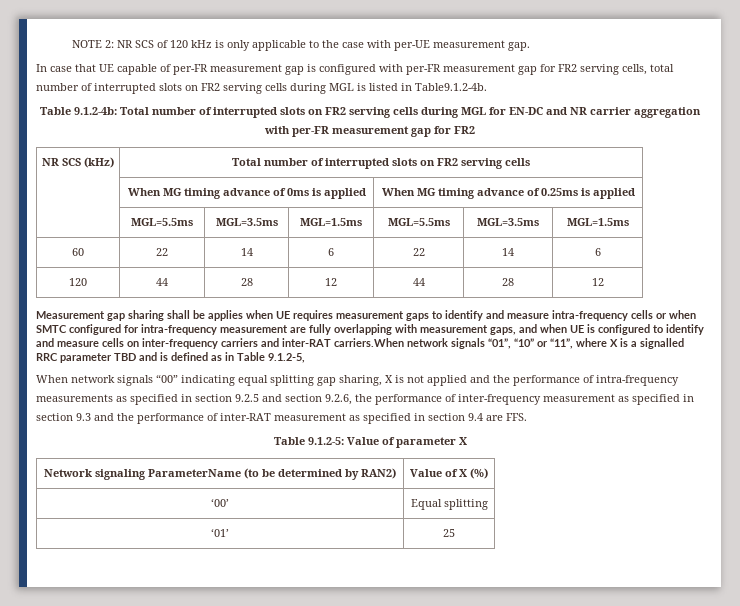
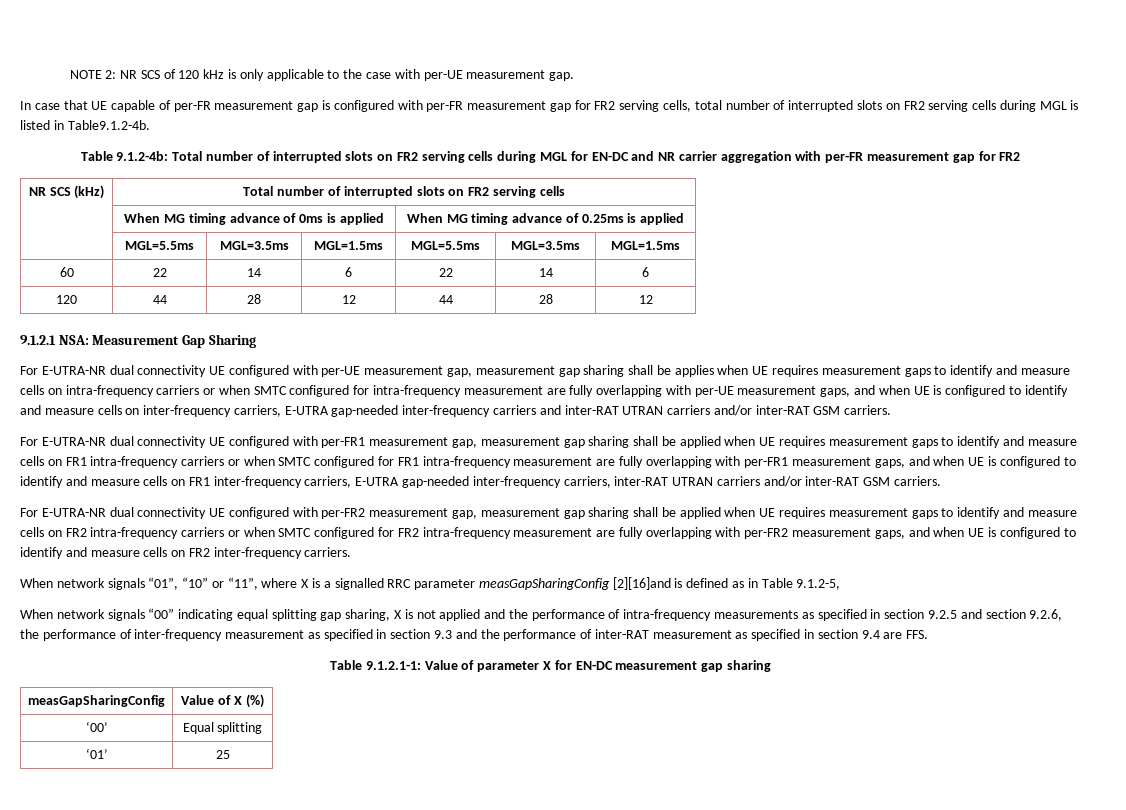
[36,311,105,319] Measurement -> [20,334,256,348] [20,365,555,377] 9.1.2.1 NSA: Measurement Gap Sharing // For E-UTRA-NR dual connectivity UE configured with per-UE measurement gap, measurement
[552,310,653,321] intra-frequency cells -> [20,385,200,397] cells on intra-frequency carriers
(417, 328) none -> [694,386,734,397] per-UE
[221,338,404,347] carriers and inter-RAT carriers.When -> [233,405,892,417] [20,436,1077,448] [20,456,1076,468] [20,476,942,488] [20,507,1077,519] [20,527,1076,539] [20,547,352,559] [20,578,53,588] carriers, E-UTRA gap-needed inter-frequency carriers and inter-RAT UTRAN carriers and/or inter-RAT GSM carriers. // For E-UTRA-NR dual connectivity UE configured with per-FR1 measurement gap, measurement gap sharing shall be applied when UE requires measurement gaps to identify and measure cells on FR1 intra-frequency carriers or when SMTC configured for FR1 intra-frequency measurement are fully overlapping with per-FR1 measurement gaps, and when UE is configured to identify and measure cells on FR1 inter-frequency carriers, E-UTRA gap-needed inter-frequency carriers, inter-RAT UTRAN carriers and/or inter-RAT GSM carriers. // For E-UTRA-NR dual connectivity UE configured with per-FR2 measurement gap, measurement gap sharing shall be applied when UE requires measurement gaps to identify and measure cells on FR2 intra-frequency carriers or when SMTC configured for FR2 intra-frequency measurement are fully overlapping with per-FR2 measurement gaps, and when UE is configured to identify and measure cells on FR2 inter-frequency carriers. // When
[114,352,157,361] TBD and -> [478,577,671,590] measGapSharingConfig [2][16]and
[307,437,344,445] 9.1.2-5: -> [365,661,421,670] 9.1.2.1-1:
[44,468,396,480] // Network signaling ParameterName (to be determined by RAN2) -> [554,660,771,672] [27,695,165,707] for EN-DC measurement gap sharing // measGapSharingConfig

